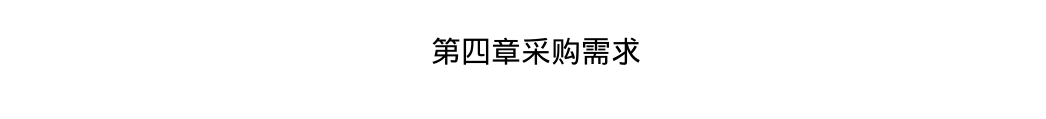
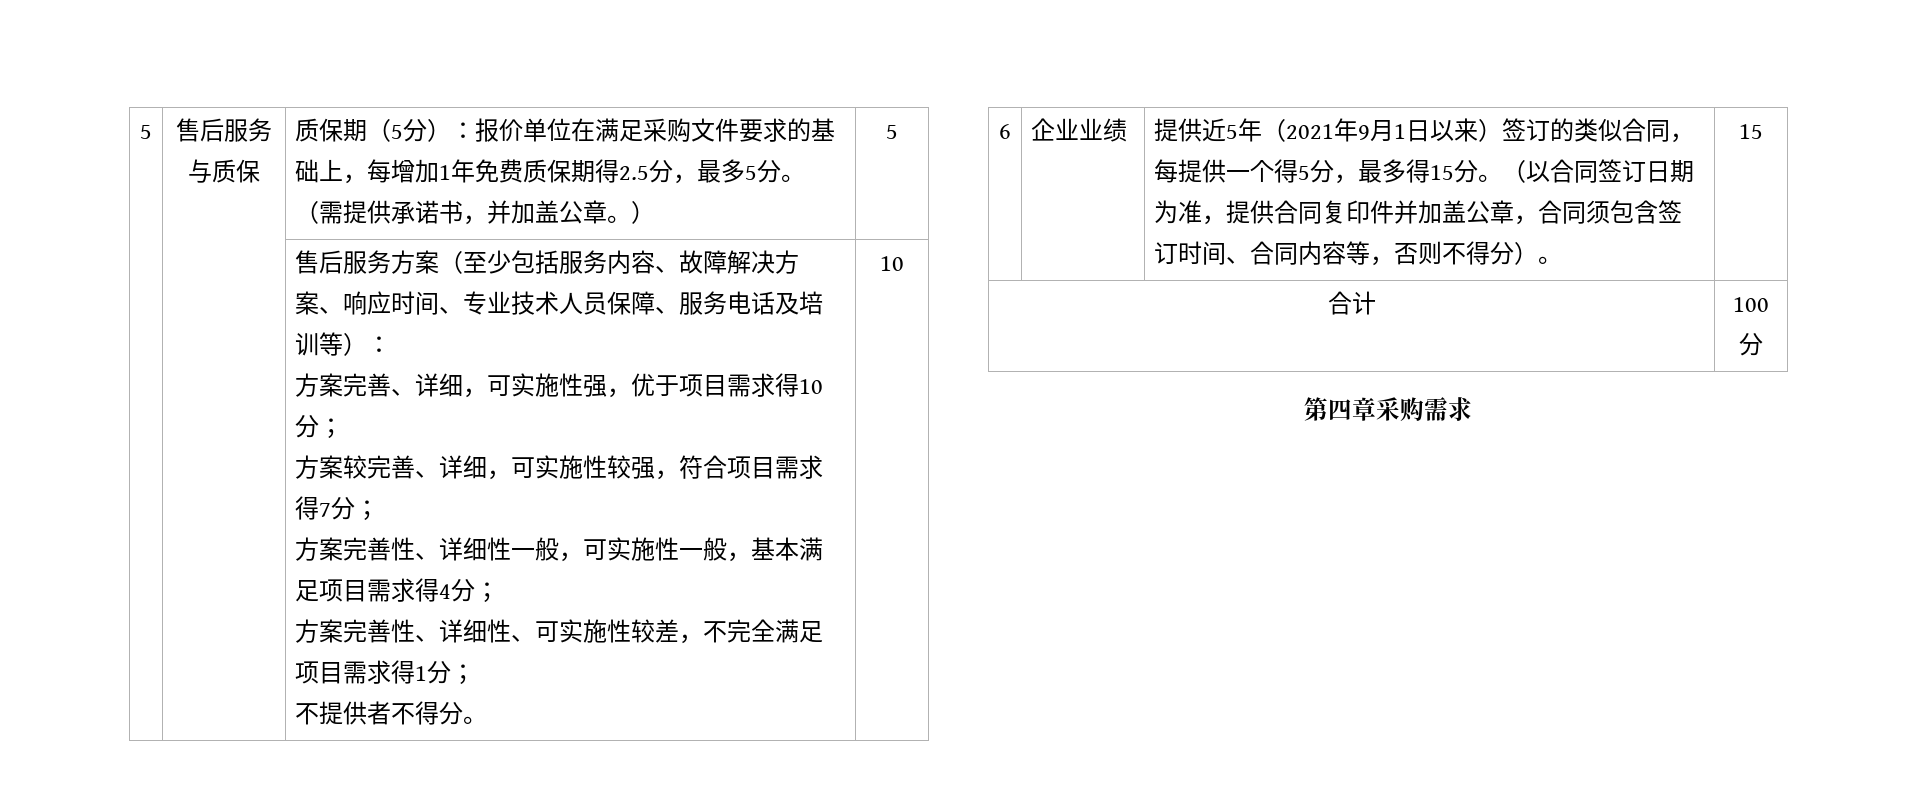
(431, 51) none -> [140,125,152,139] [176,118,272,142] [188,159,260,183] [295,118,836,142] [295,159,806,184] [295,200,656,225] [886,125,898,139] [295,250,800,274] [295,291,824,315] [295,332,392,356] [295,373,824,398] [295,414,344,439] [295,455,824,480] [295,496,380,521] [295,537,824,562] [295,578,500,603] [295,619,824,644] [295,660,476,685] [295,701,488,725] [880,256,904,271] [999,124,1011,139] [1031,118,1128,142] [1154,118,1695,143] [1154,159,1695,184] [1154,200,1683,225] [1154,241,1563,266] [1739,124,1763,139] [1327,291,1376,315] [1733,297,1769,312] [1739,332,1763,356] 5 | 售后服务与质保 | 质保期（5分）：报价单位在满足采购文件要求的基础上，每增加1年免费质保期得2.5分，最多5分。（需提供承诺书，并加盖公章。） | 5 // | | 售后服务方案（至少包括服务内容、故障解决方案、响应时间、专业技术人员保障、服务电话及培训等）： // 方案完善、详细，可实施性强，优于项目需求得10分； // 方案较完善、详细，可实施性较强，符合项目需求得7分； // 方案完善性、详细性一般，可实施性一般，基本满足项目需求得4分； // 方案完善性、详细性、可实施性较差，不完全满足项目需求得1分； // 不提供者不得分。 | 10 // 6 | 企业业绩 | 提供近5年（2021年9月1日以来）签订的类似合同，每提供一个得5分，最多得15分。（以合同签订日期为准，提供合同复印件并加盖公章，合同须包含签订时间、合同内容等，否则不得分）。 | 15 // 合计 | 100分 //

